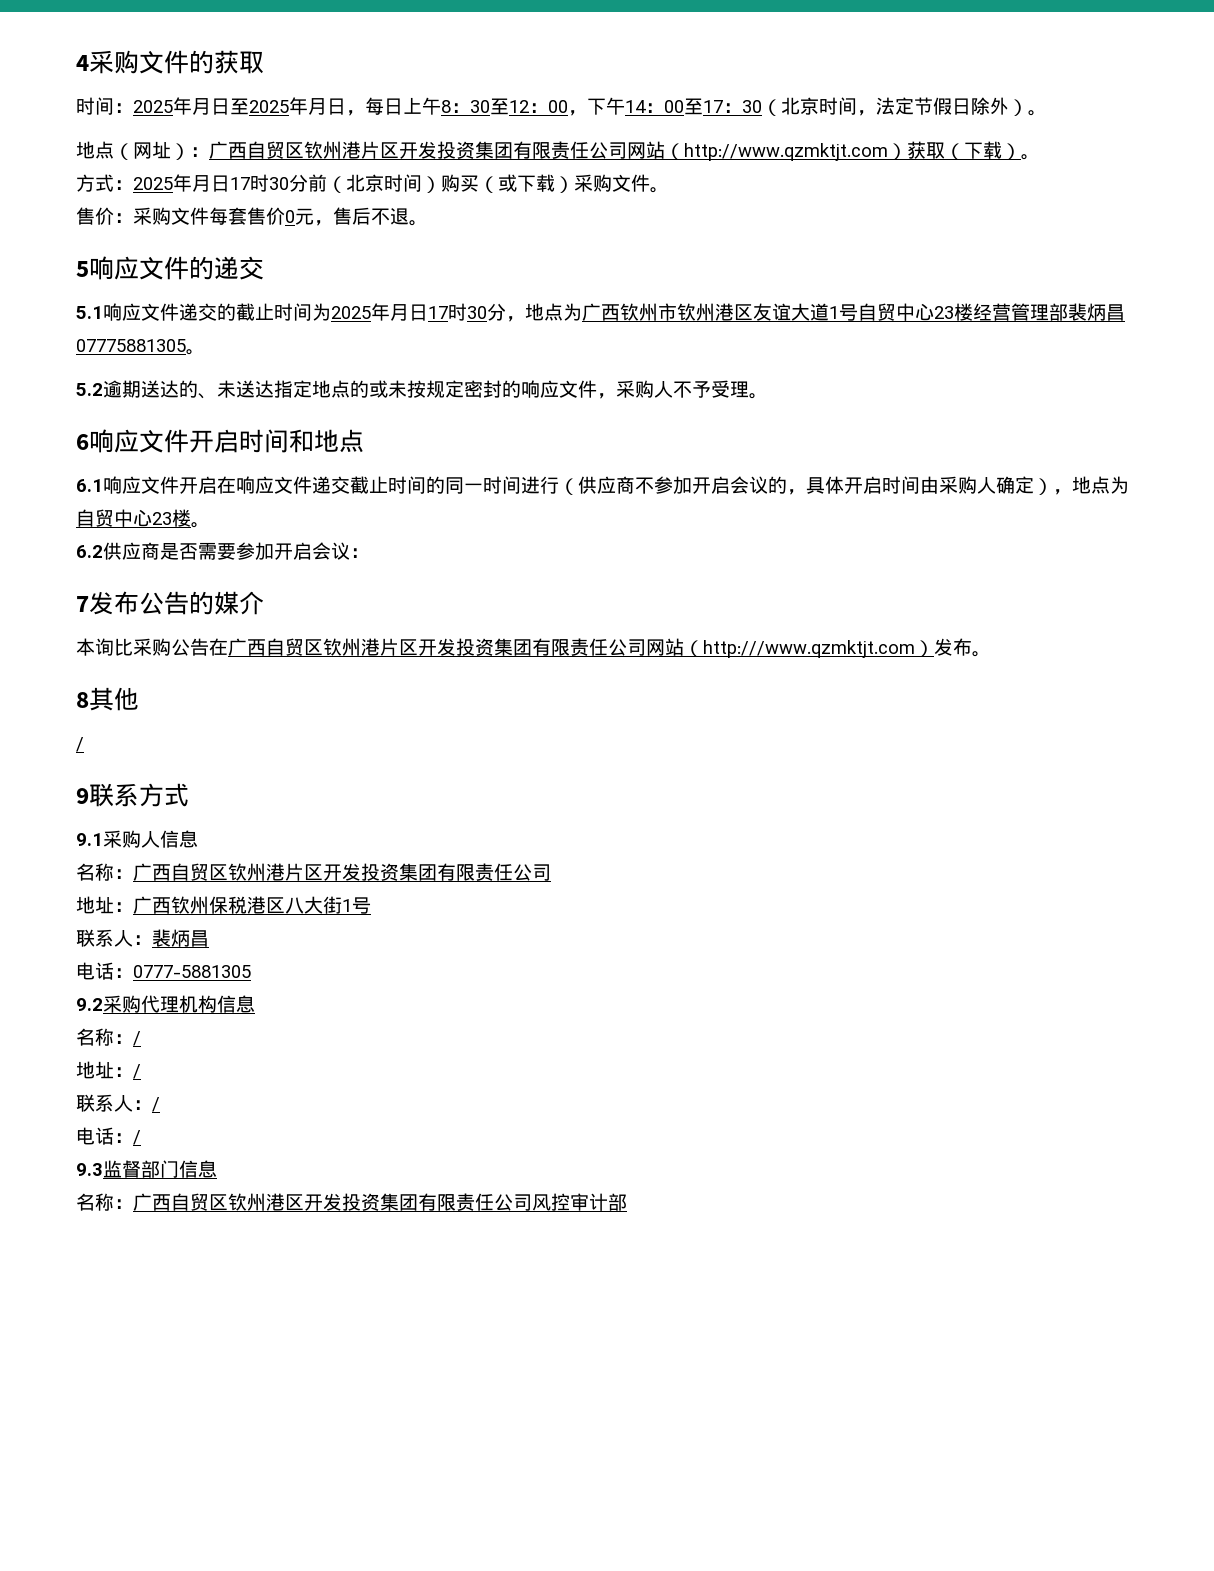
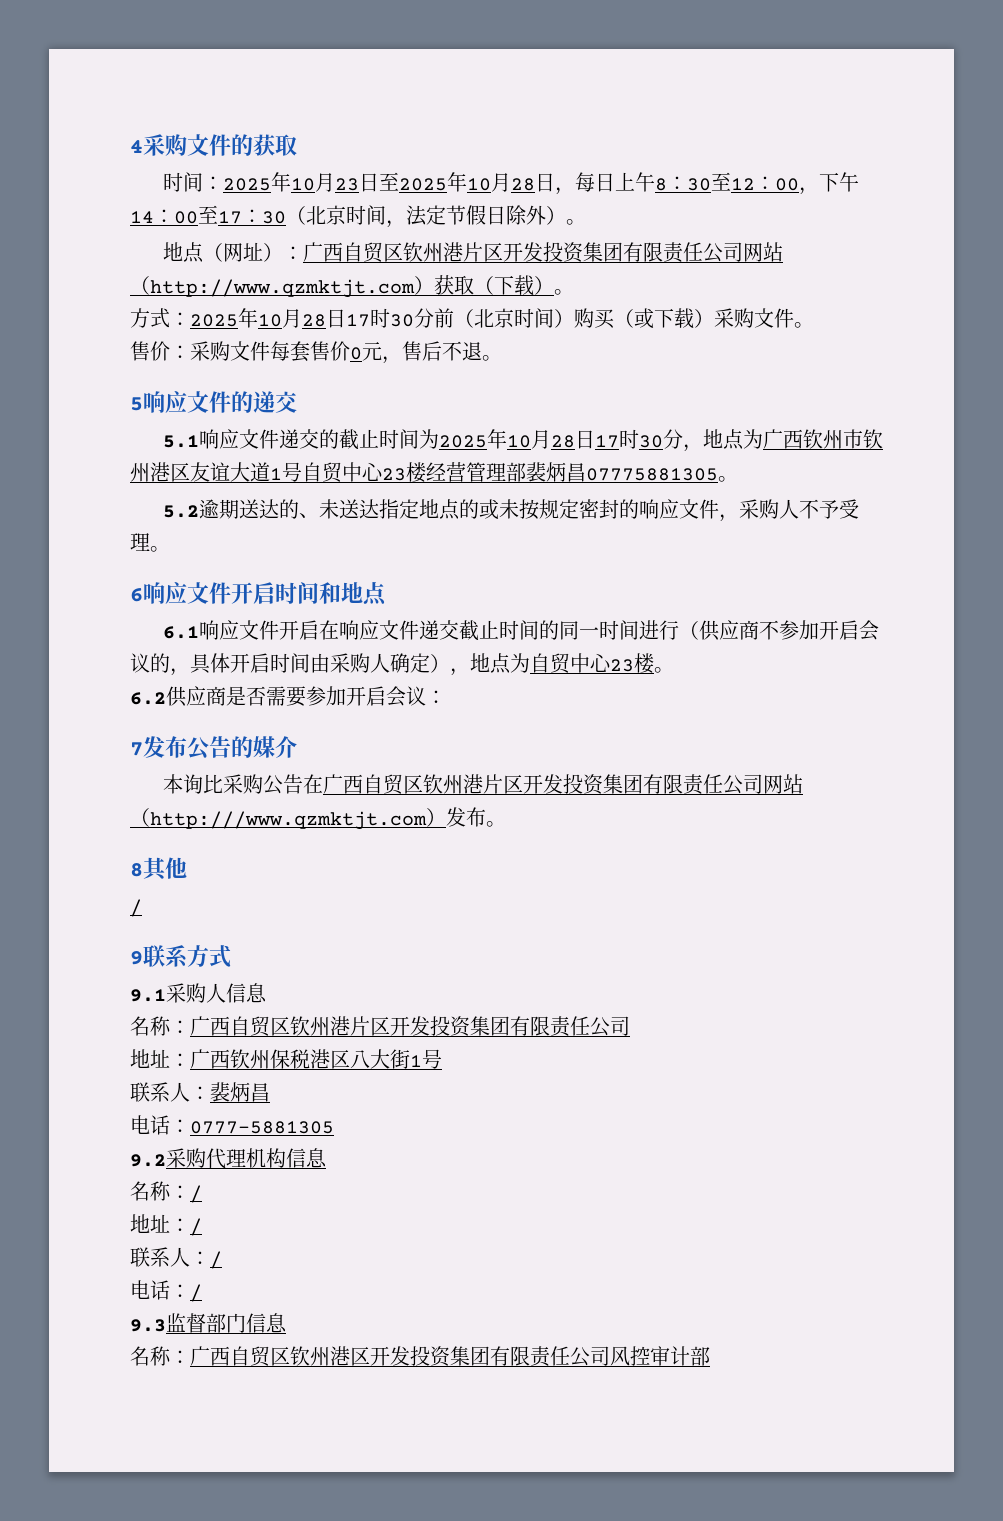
[192,97,327,115] 月日至2025年月 -> [290,172,535,192] 10月23日至2025年10月28
[192,175,211,192] 月 -> [258,309,326,328] 10月28
[390,304,409,321] 月 -> [506,430,575,449] 10月28

